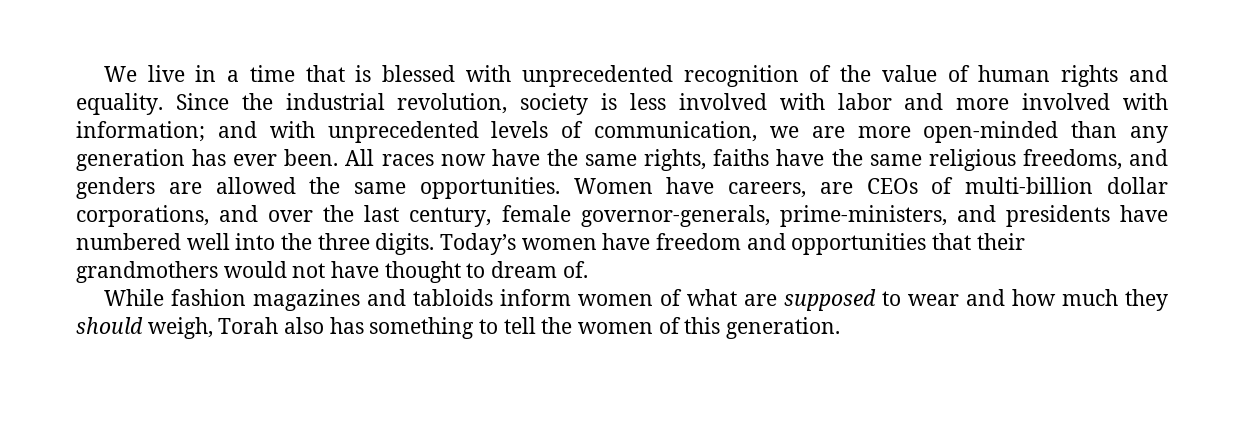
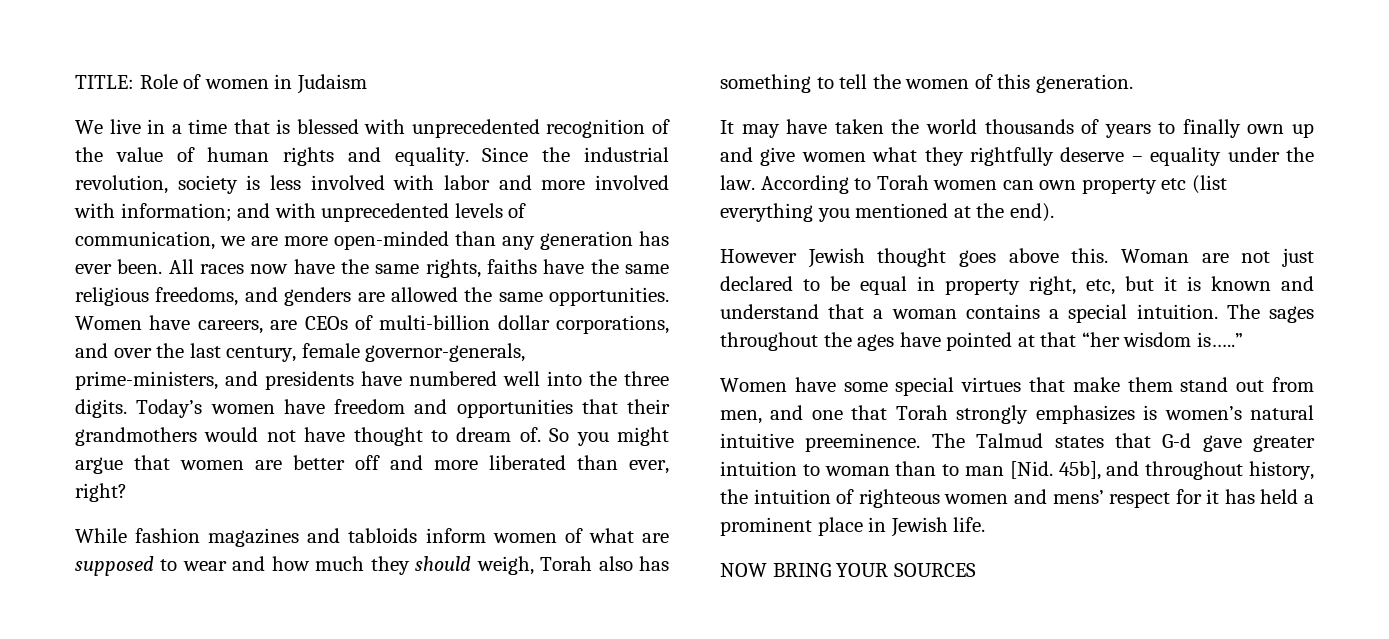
(103, 74) none -> [75,74,367,94] TITLE: Role of women in Judaism //
(588, 269) none -> [549,427,669,446] [75,455,669,474] [75,483,127,502] So you might argue that women are better off and more liberated than ever, right?
(841, 328) none -> [720,119,1314,138] [720,147,1314,166] [720,175,1227,194] [720,203,1054,222] [720,248,1314,268] [720,276,1314,295] [720,304,1314,323] [720,332,1243,351] [720,377,1314,396] [720,405,1314,424] [720,433,1315,452] [720,461,1314,480] [720,489,1314,508] [720,517,986,537] [720,563,976,577] // It may have taken the world thousands of years to finally own up and give women what they rightfully deserve – equality under the law. According to Torah women can own property etc (list everything you mentioned at the end). // However Jewish thought goes above this. Woman are not just declared to be equal in property right, etc, but it is known and understand that a woman contains a special intuition. The sages throughout the ages have pointed at that “her wisdom is…..” // Women have some special virtues that make them stand out from men, and one that Torah strongly emphasizes is women’s natural intuitive preeminence. The Talmud states that G-d gave greater intuition to woman than to man [Nid. 45b], and throughout history, the intuition of righteous women and mens’ respect for it has held a prominent place in Jewish life. // NOW BRING YOUR SOURCES

